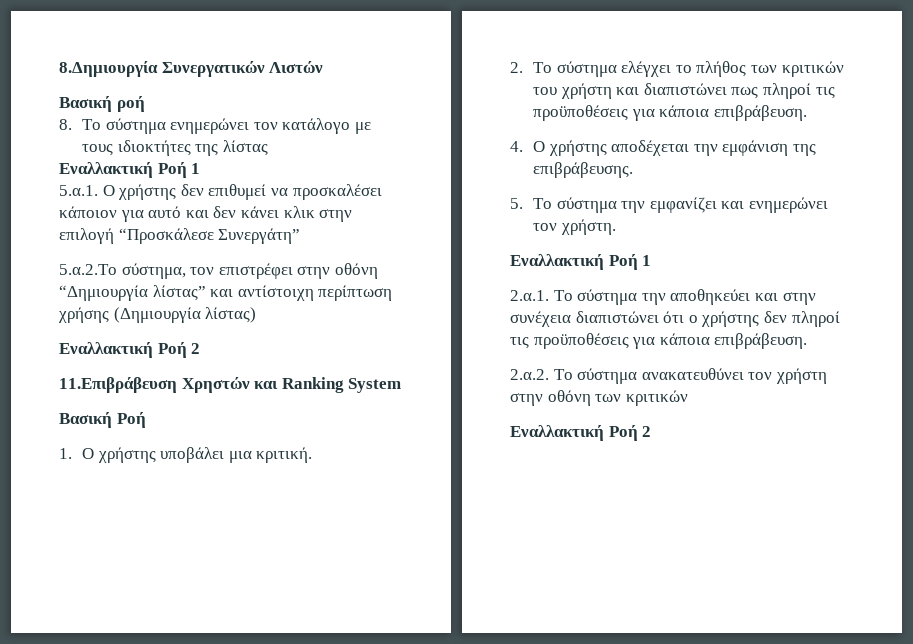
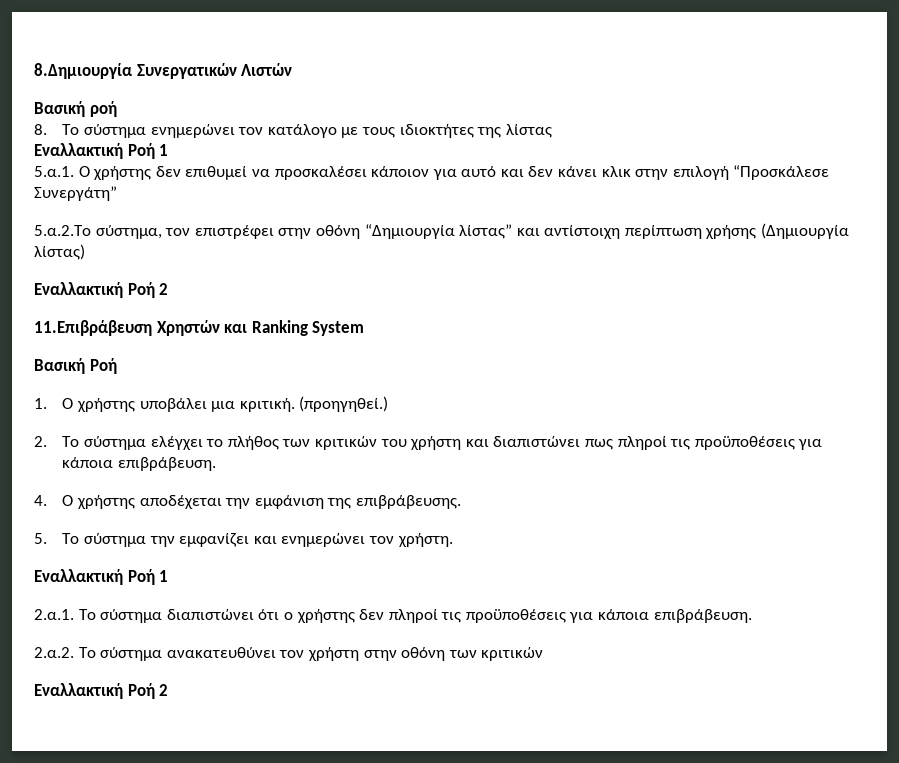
(313, 455) none -> [299,396,389,412] (προηγηθεί.)
[641,289,816,305] [510,311,571,327] την αποθηκεύει και στην συνέχεια -> (163, 616) none

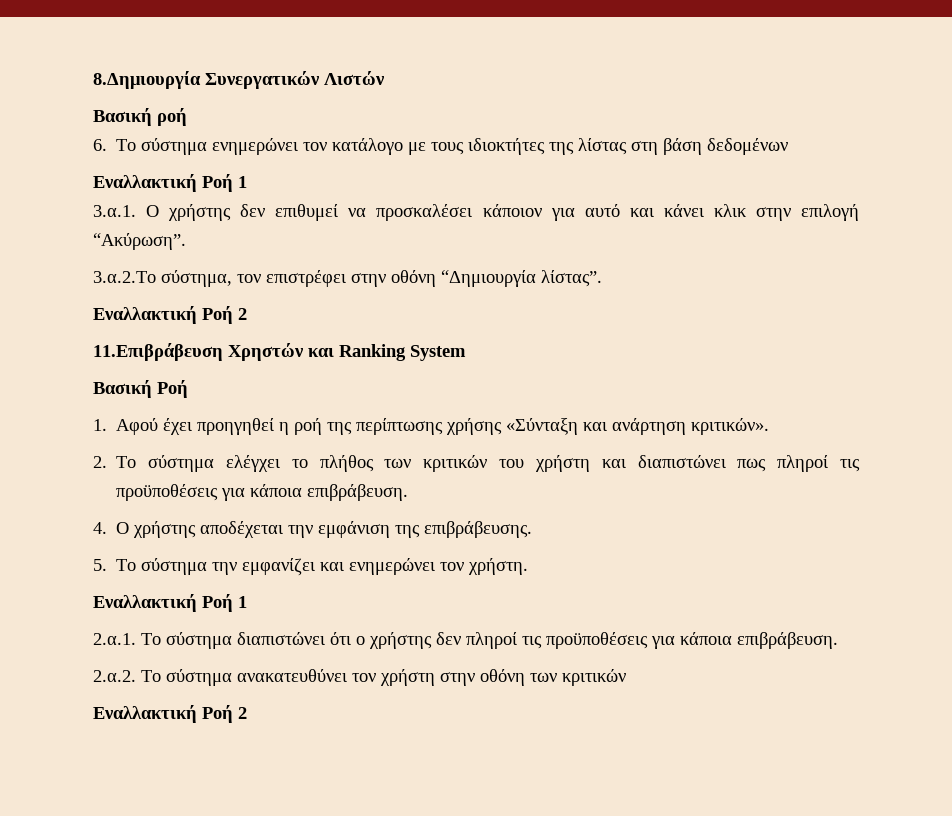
[34,124,47,135] 8. -> [93,139,107,151] 6.
[34,143,169,159] [34,166,74,177] // Εναλλακτική Ροή 1 // 5.α.1. -> [631,138,789,155] [93,174,247,192] [93,205,136,217] στη βάση δεδομένων // Εναλλακτική Ροή 1 // 3.α.1.
[528,166,554,177] δεν -> (654, 212) none
[733,165,830,180] [34,186,117,201] [34,225,91,236] “Προσκάλεσε Συνεργάτη” // 5.α.2.Το -> [93,233,186,250] [93,271,156,283] “Ακύρωση”. // 3.α.2.Το
[459,223,850,239] [34,244,85,260] λίστας” και αντίστοιχη περίπτωση χρήσης (Δημιουργία λίστας) -> [541,270,602,287] λίστας”.
[62,396,389,412] Ο χρήστης υποβάλει μια κριτική. (προηγηθεί.) -> [116,418,770,435] Αφού έχει προηγηθεί η ροή της περίπτωσης χρήσης «Σύνταξη και ανάρτηση κριτικών».

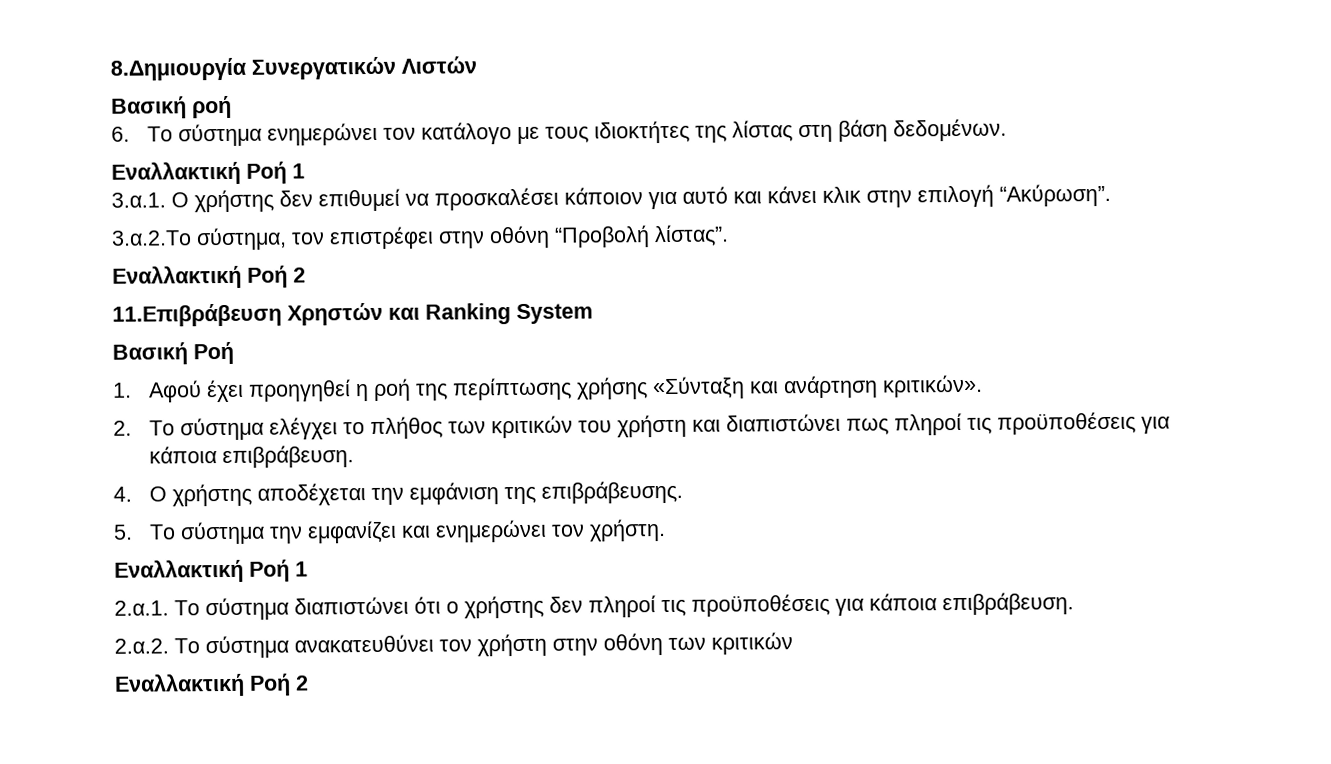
[707,138,789,155] δεδομένων -> [892,118,1007,142] δεδομένων.
[441,270,536,287] “Δημιουργία -> [554,225,650,248] “Προβολή

